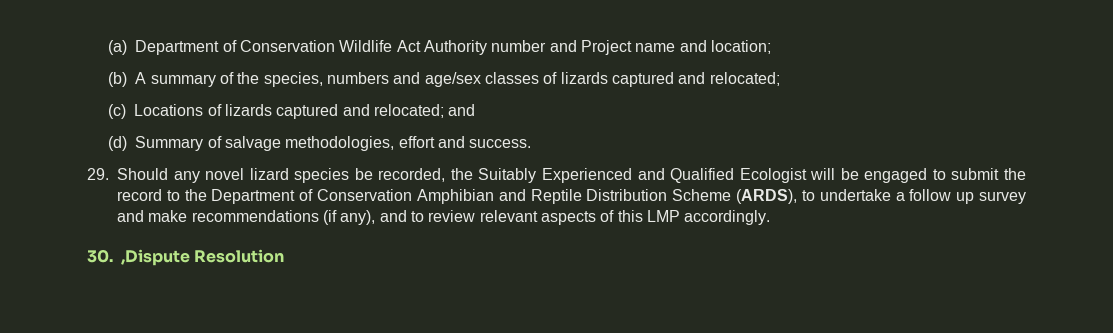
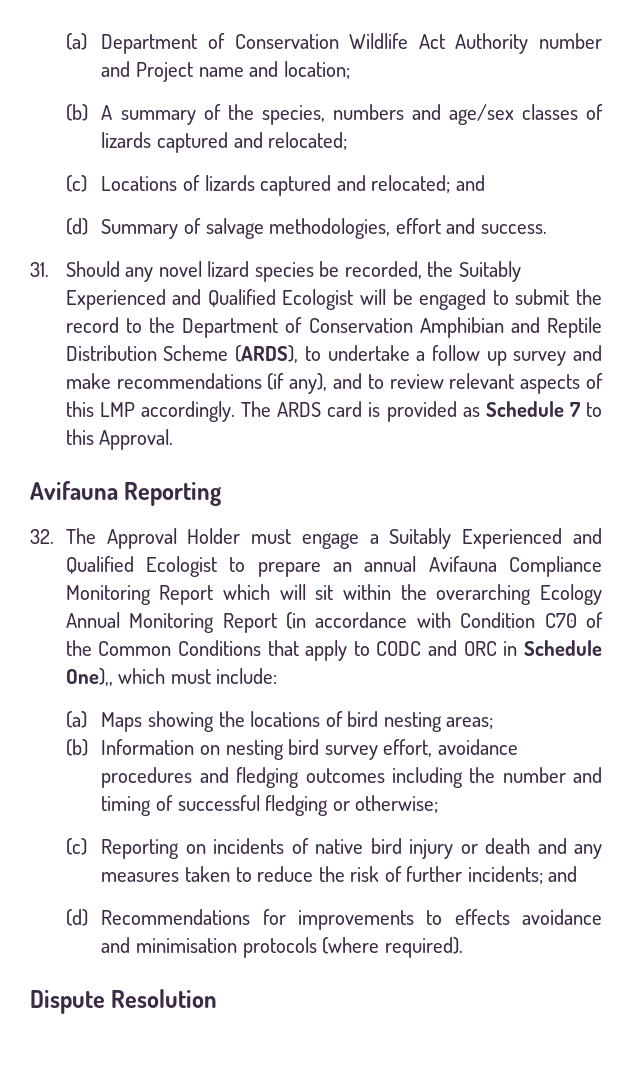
[87,168,109,180] 29. -> [30,262,49,277] 31.
[87,249,190,266] // 30. ,Dispute -> [241,401,602,422] [65,429,174,450] [30,481,222,506] [30,528,602,549] [65,556,602,577] [65,584,602,605] [65,612,603,633] [65,640,602,661] [65,668,278,686] [65,711,494,732] [65,739,518,760] [101,767,602,788] [101,795,439,816] [65,838,602,859] [101,866,578,884] [65,909,602,930] [101,937,463,958] [30,990,105,1014] The ARDS card is provided as Schedule 7 to this Approval. // Avifauna Reporting // 32. The Approval Holder must engage a Suitably Experienced and Qualified Ecologist to prepare an annual Avifauna Compliance Monitoring Report which will sit within the overarching Ecology Annual Monitoring Report (in accordance with Condition C70 of the Common Conditions that apply to CODC and ORC in Schedule One),, which must include: // (a) Maps showing the locations of bird nesting areas; // (b) Information on nesting bird survey effort, avoidance procedures and fledging outcomes including the number and timing of successful fledging or otherwise; // (c) Reporting on incidents of native bird injury or death and any measures taken to reduce the risk of further incidents; and // (d) Recommendations for improvements to effects avoidance and minimisation protocols (where required). // Dispute

